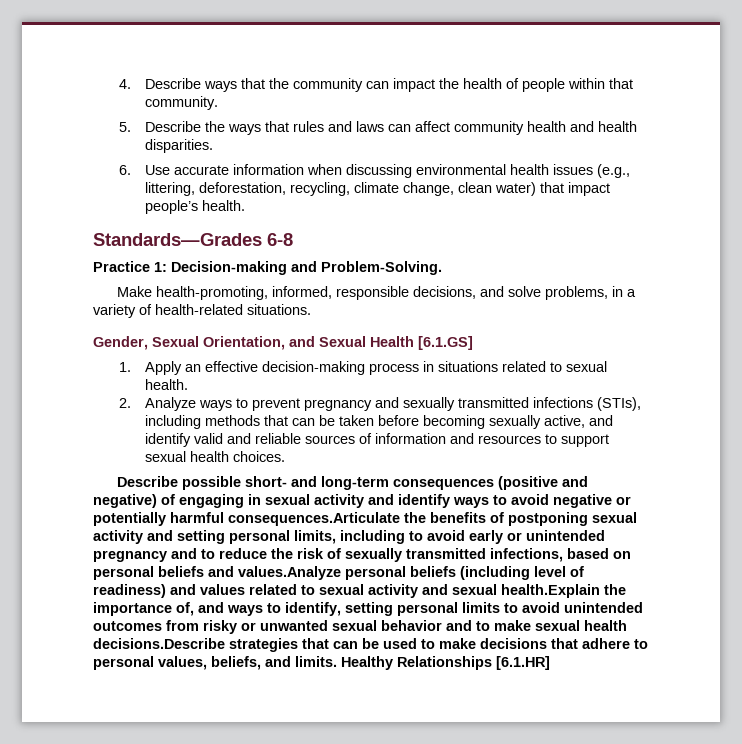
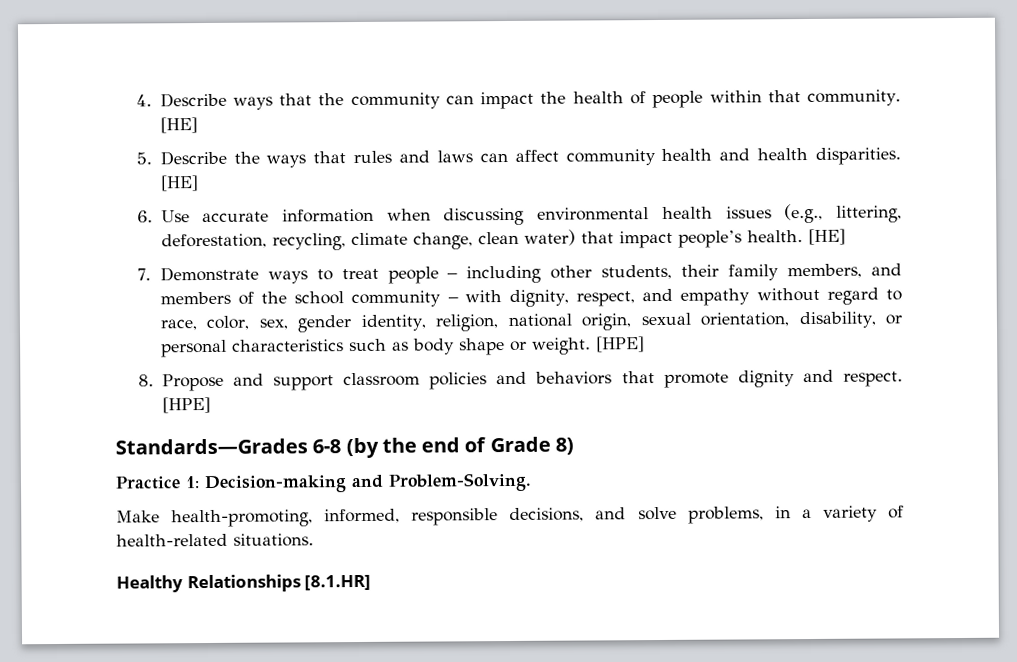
(218, 103) none -> [159,117,198,134] [HE]
(213, 146) none -> [159,175,199,192] [HE]
[93,233,293,246] // Standards—Grades 6-8 -> [807,228,846,246] [136,263,902,284] [159,287,902,308] [159,311,902,333] [160,336,645,358] [137,369,904,392] [161,396,211,414] [115,436,574,459] [HE] // 7. Demonstrate ways to treat people – including other students, their family members, and members of the school community – with dignity, respect, and empathy without regard to race, color, sex, gender identity, religion, national origin, sexual orientation, disability, or personal characteristics such as body shape or weight. [HPE] // 8. Propose and support classroom policies and behaviors that promote dignity and respect. [HPE] // Standards—Grades 6-8 (by the end of Grade 8)
[93,336,473,350] [118,361,607,375] [144,379,188,390] [118,397,641,411] [144,415,613,429] [144,433,609,447] [144,451,285,462] [116,476,588,490] [93,494,631,508] [93,512,637,526] [93,530,605,544] [93,548,631,562] [93,566,584,580] [93,584,626,598] [93,602,643,616] [93,620,627,634] [93,638,648,652] [93,656,337,670] Gender, Sexual Orientation, and Sexual Health [6.1.GS] // 1. Apply an effective decision-making process in situations related to sexual health. // 2. Analyze ways to prevent pregnancy and sexually transmitted infections (STIs), including methods that can be taken before becoming sexually active, and identify valid and reliable sources of information and resources to support sexual health choices. // Describe possible short- and long-term consequences (positive and negative) of engaging in sexual activity and identify ways to avoid negative or potentially harmful consequences.Articulate the benefits of postponing sexual activity and setting personal limits, including to avoid early or unintended pregnancy and to reduce the risk of sexually transmitted infections, based on personal beliefs and values.Analyze personal beliefs (including level of readiness) and values related to sexual activity and sexual health.Explain the importance of, and ways to identify, setting personal limits to avoid unintended outcomes from risky or unwanted sexual behavior and to make sexual health decisions.Describe strategies that can be used to make decisions that adhere to personal values, beliefs, and limits. -> (314, 540) none
[496,656,550,670] [6.1.HR] -> [304,574,372,591] [8.1.HR]

